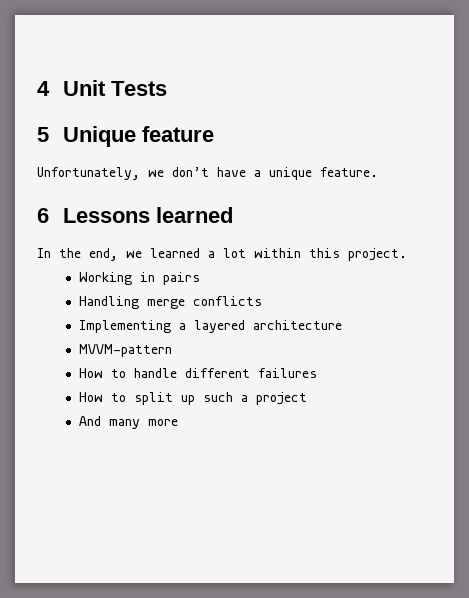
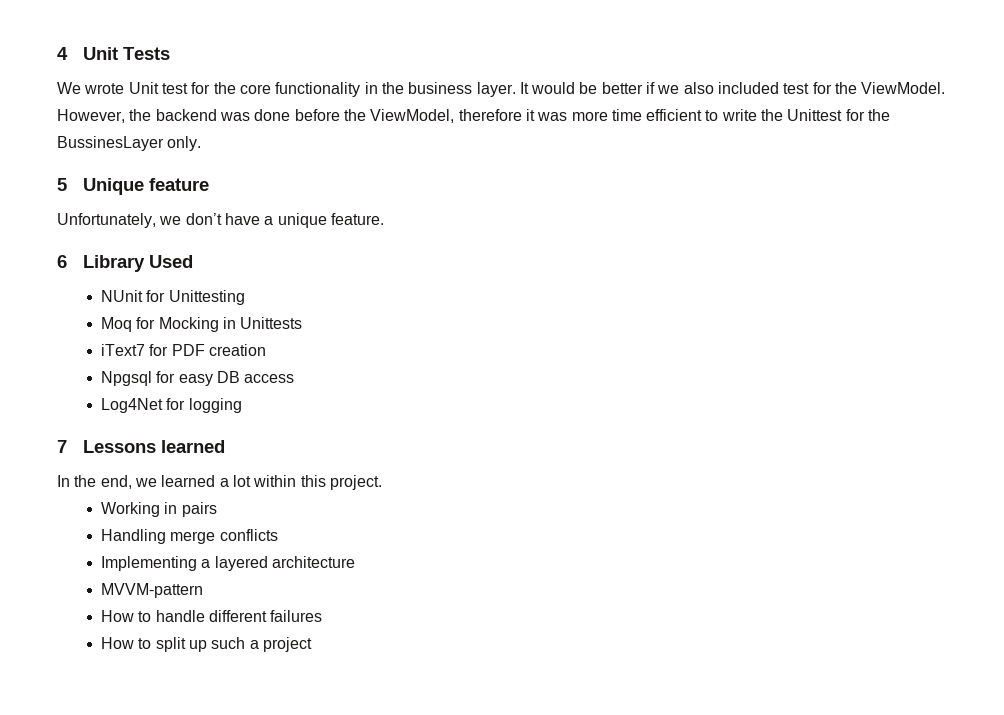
(168, 88) none -> [57,82,946,97] [57,109,891,123] [57,136,202,151] // We wrote Unit test for the core functionality in the business layer. It would be better if we also included test for the ViewModel. However, the backend was done before the ViewModel, therefore it was more time efficient to write the Unittest for the BussinesLayer only.
(49, 215) none -> [83,255,194,272] [100,290,245,305] [100,317,303,332] [100,344,266,356] [100,371,295,386] [100,398,242,413] [57,440,67,453] Library Used // NUnit for Unittesting // Moq for Mocking in Unittests // iText7 for PDF creation // Npgsql for easy DB access // Log4Net for logging // 7
[78,416,178,429] // And many more -> (312, 644) none

